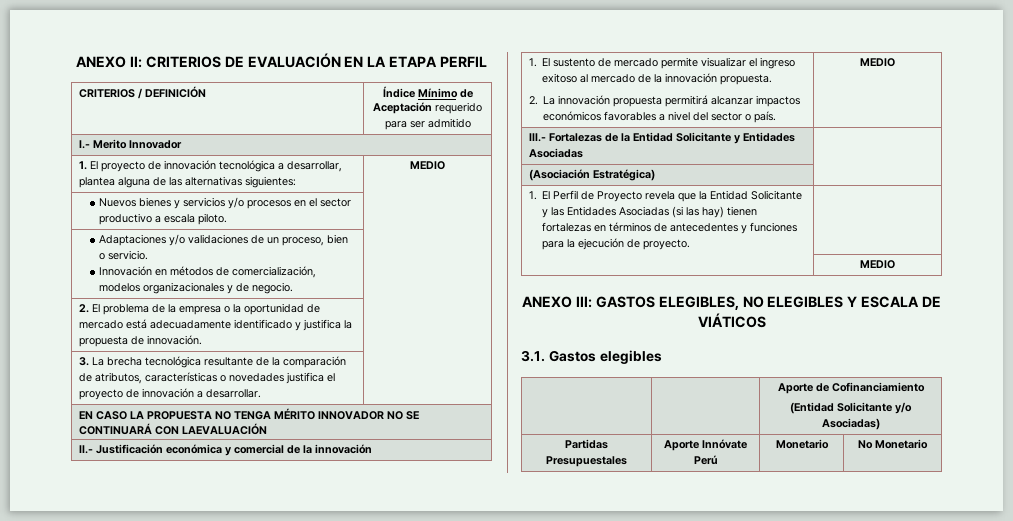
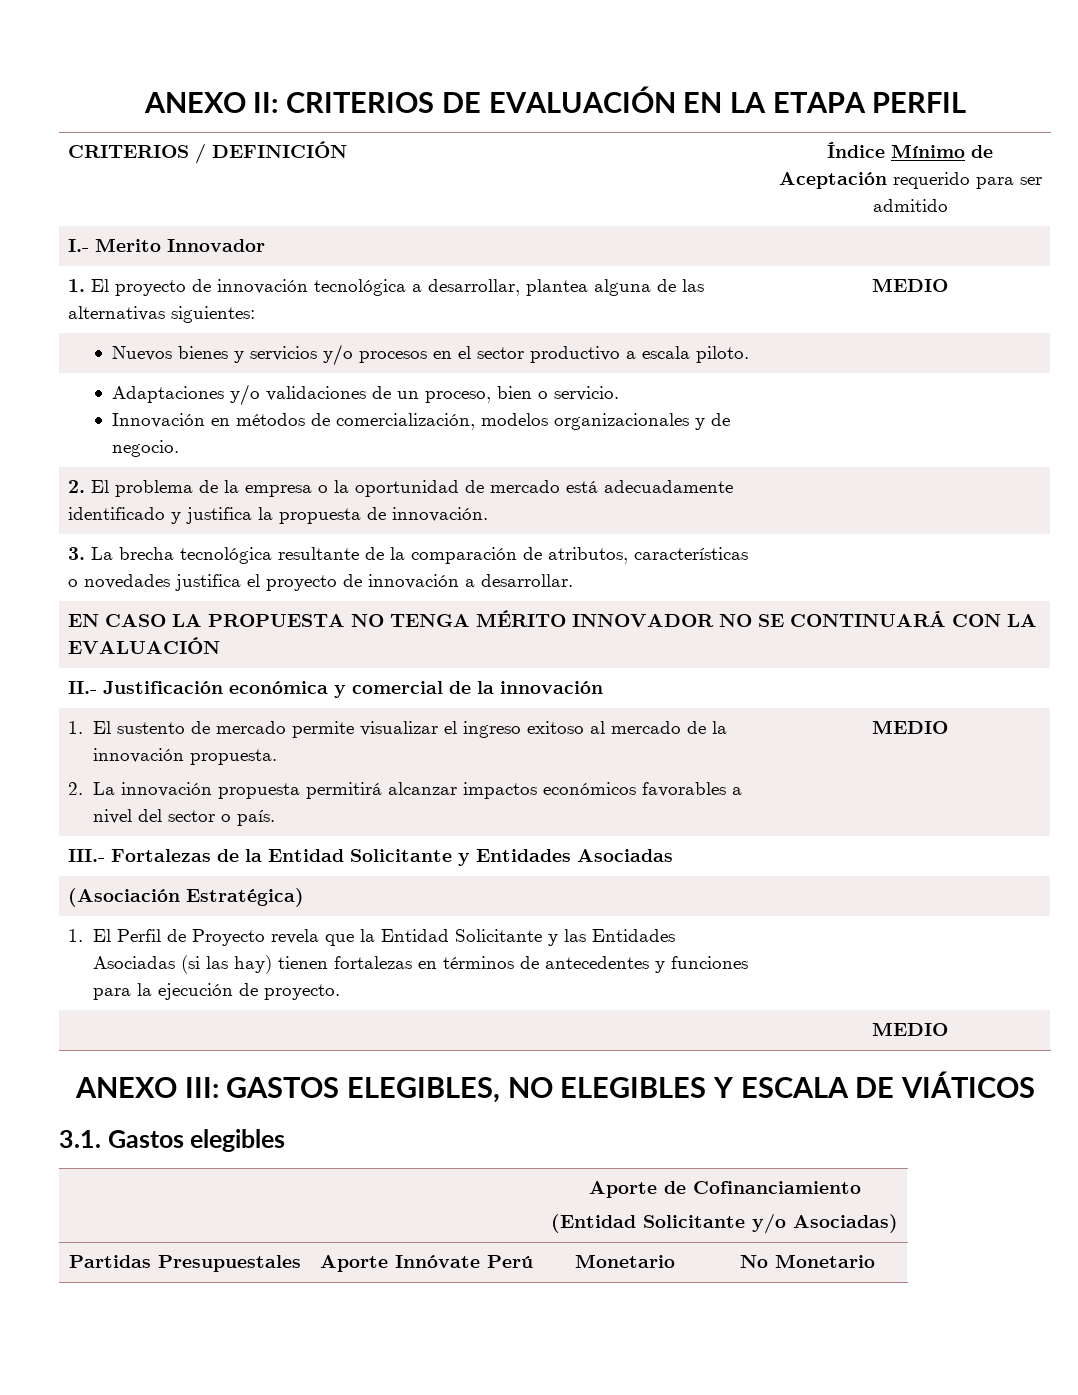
[181,423,267,435] LAEVALUACIÓN -> [1007,614,1038,627] [68,637,221,654] LA EVALUACIÓN

